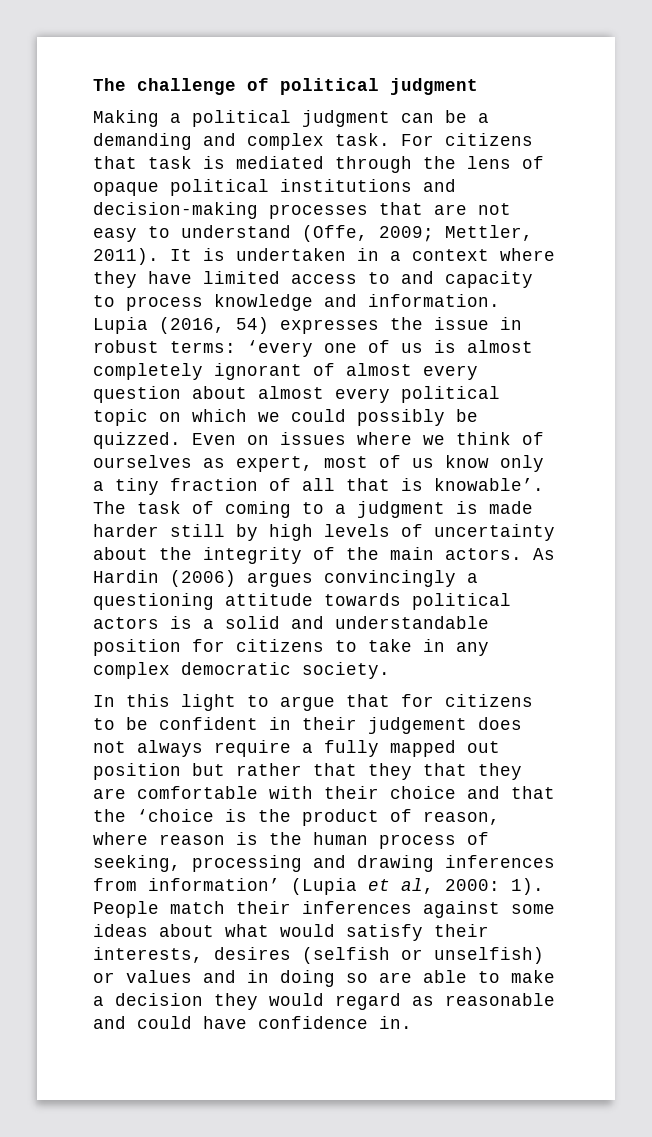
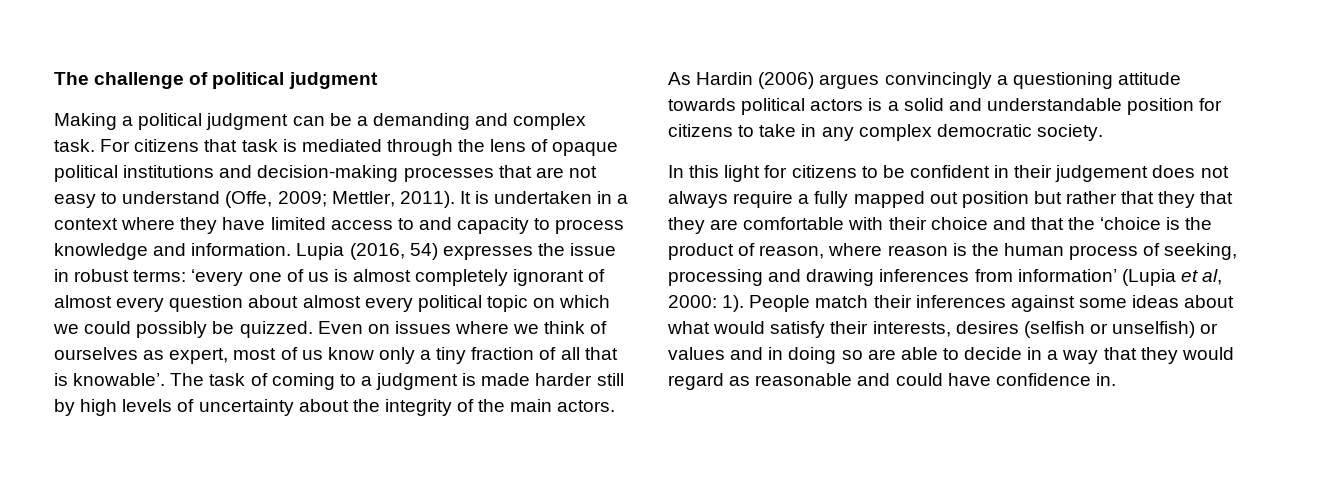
[247,694,390,711] to argue that -> (761, 173) none
[511,970,555,983] [93,993,203,1006] make a decision -> [964,347,1137,364] decide in a way that

